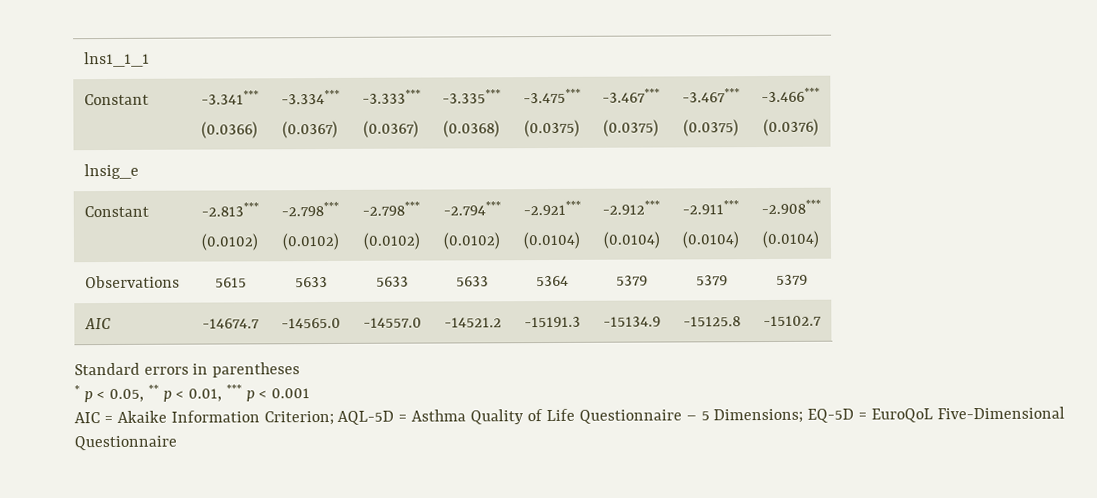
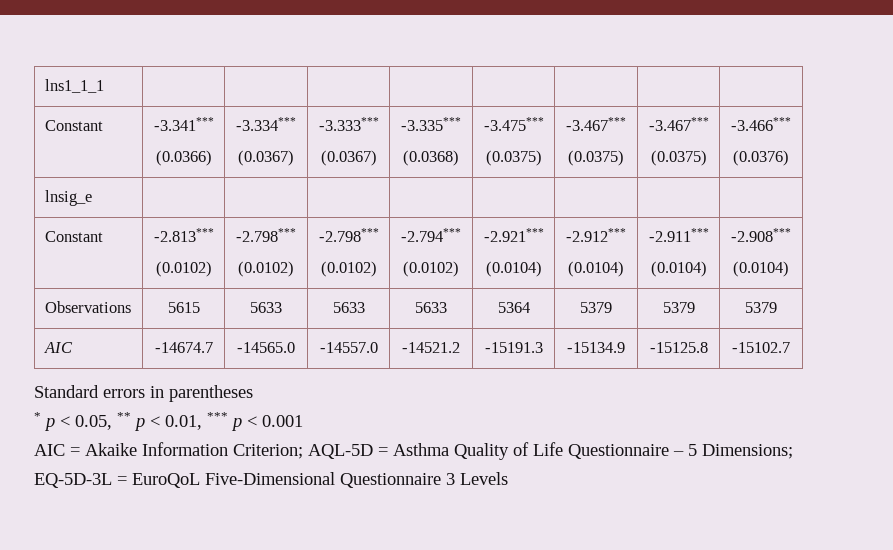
[807,408,855,423] EQ-5D -> [34,473,112,488] EQ-5D-3L
(177, 443) none -> [446,472,508,485] 3 Levels

